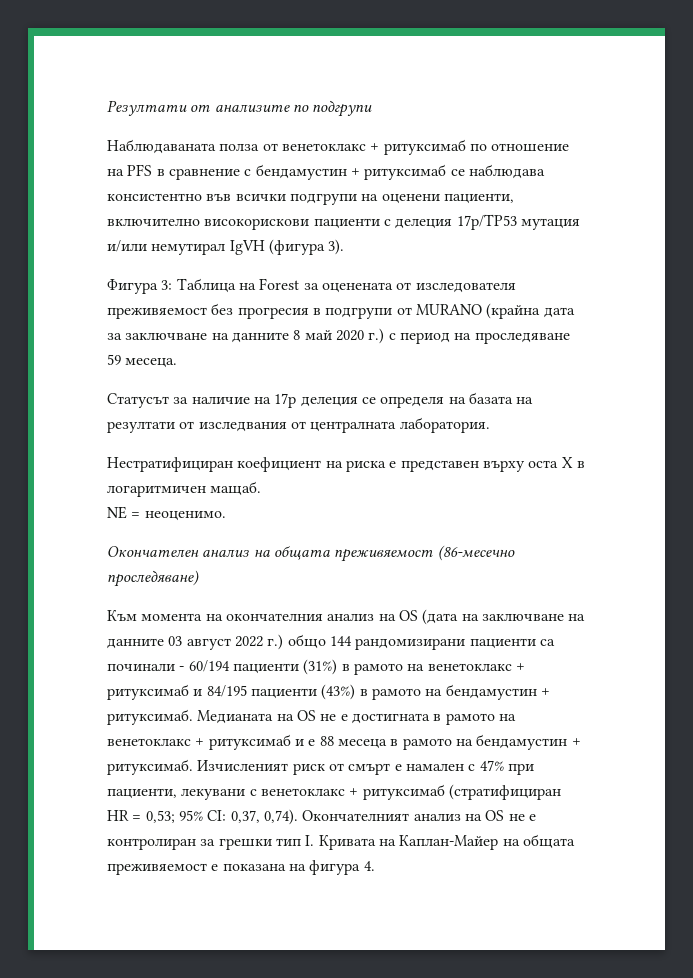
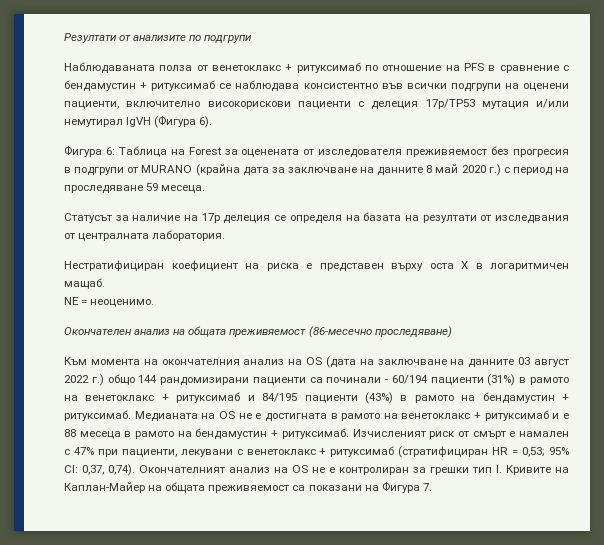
[268,239,345,255] [107,279,173,294] (фигура 3). // Фигура 3: -> [154,116,213,128] [64,146,115,157] (Фигура 6). // Фигура 6:
[318,835,376,850] Кривата -> [506,465,551,475] Кривите
[211,860,375,875] е показана на фигура 4. -> [292,482,432,493] са показани на Фигура 7.

